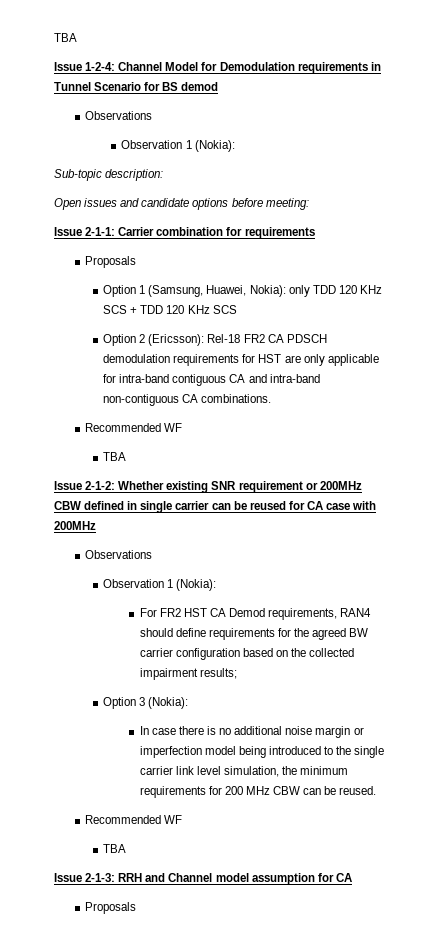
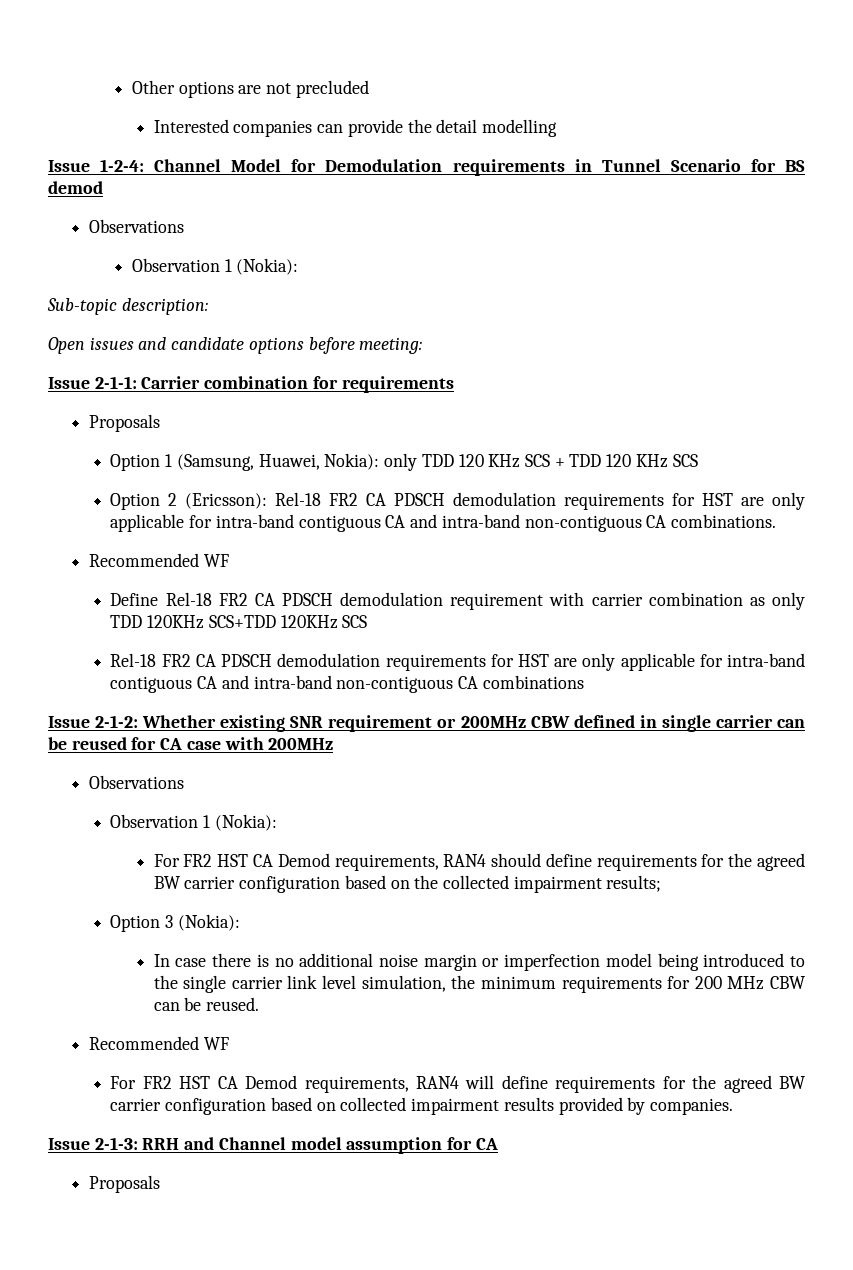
[54,33,77,42] TBA -> [132,80,369,98] [153,119,557,137] Other options are not precluded // Interested companies can provide the detail modelling
[103,452,127,461] TBA -> [110,592,805,610] [110,615,368,629] [110,653,805,671] [110,675,584,693] Define Rel-18 FR2 CA PDSCH demodulation requirement with carrier combination as only TDD 120KHz SCS+TDD 120KHz SCS // Rel-18 FR2 CA PDSCH demodulation requirements for HST are only applicable for intra-band contiguous CA and intra-band non-contiguous CA combinations
[103,844,127,853] TBA -> [110,1075,805,1093] [110,1097,733,1115] For FR2 HST CA Demod requirements, RAN4 will define requirements for the agreed BW carrier configuration based on collected impairment results provided by companies.

